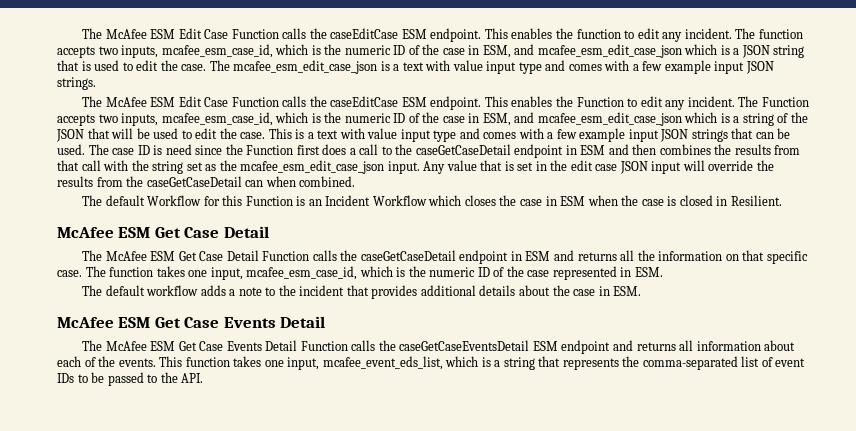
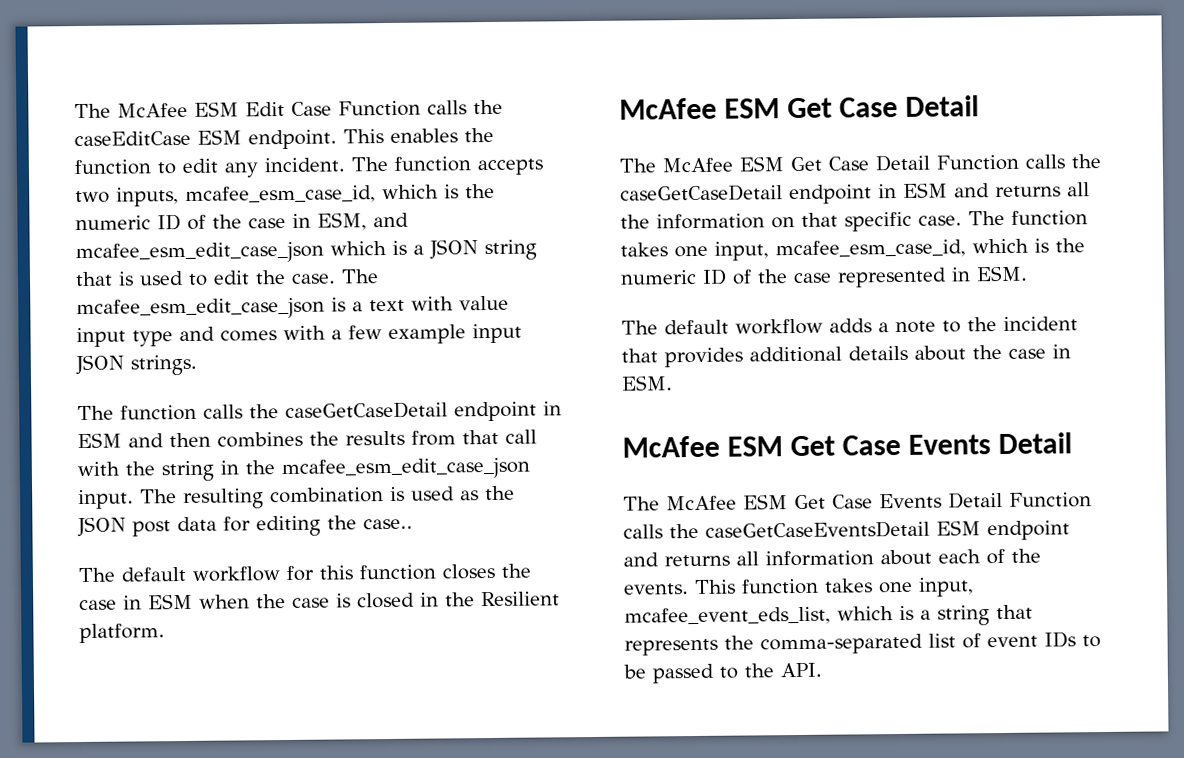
[105,96,809,110] [57,112,808,126] [56,128,791,142] [57,144,392,155] McAfee ESM Edit Case Function calls the caseEditCase ESM endpoint. This enables the Function to edit any incident. The Function accepts two inputs, mcafee_esm_case_id, which is the numeric ID of the case in ESM, and mcafee_esm_edit_case_json which is a string of the JSON that will be used to edit the case. This is a text with value input type and comes with a few example input JSON strings that can be used. The case ID is need since the Function first does a call to -> [120,404,243,421] function calls
[186,162,217,171] set as -> [220,460,239,475] in
[423,160,774,174] [57,176,356,187] [82,195,202,206] Any value that is set in the edit case JSON input will override the results from the caseGetCaseDetail can when combined. // The default Workflow -> [140,485,515,510] [77,515,413,538] [78,566,280,583] The resulting combination is used as the JSON post data for editing the case.. // The default workflow
[245,195,462,206] Function is an Incident Workflow which -> [359,564,436,581] function
[730,195,782,206] Resilient. -> [445,591,560,607] [79,623,165,644] the Resilient platform.

